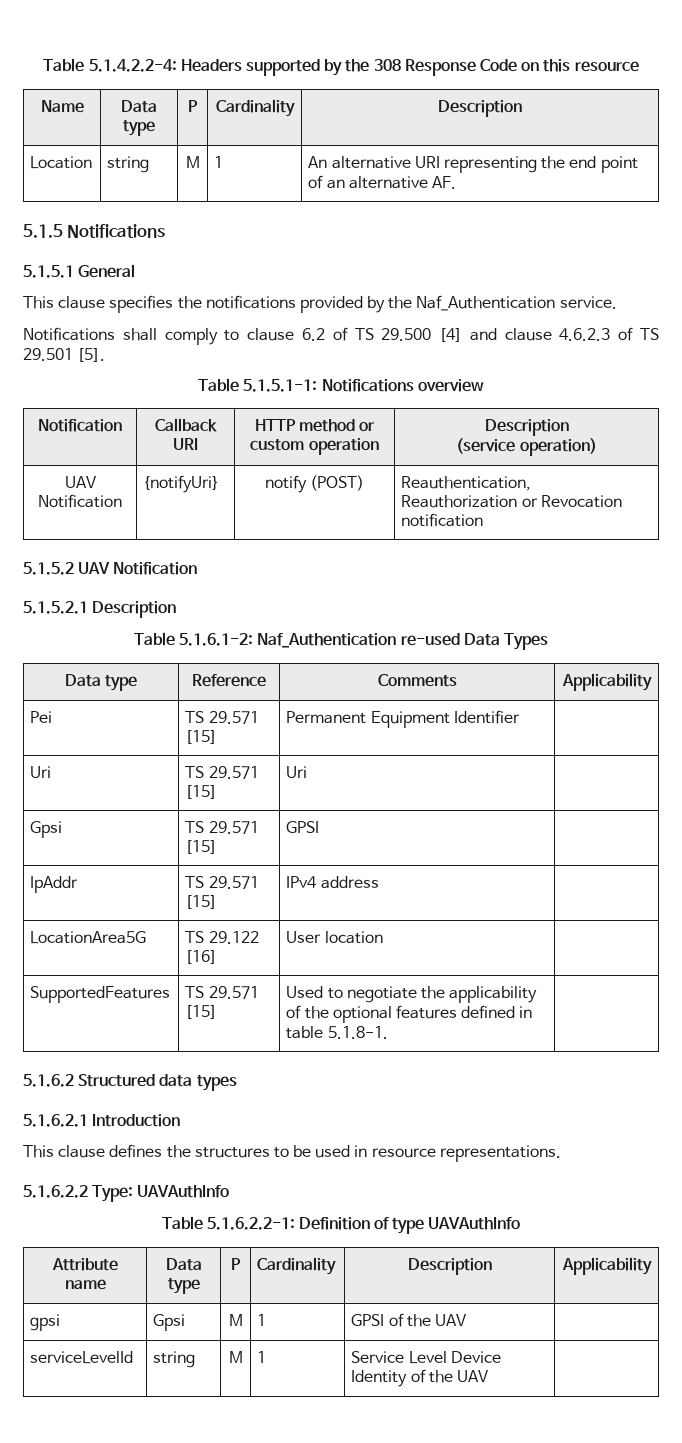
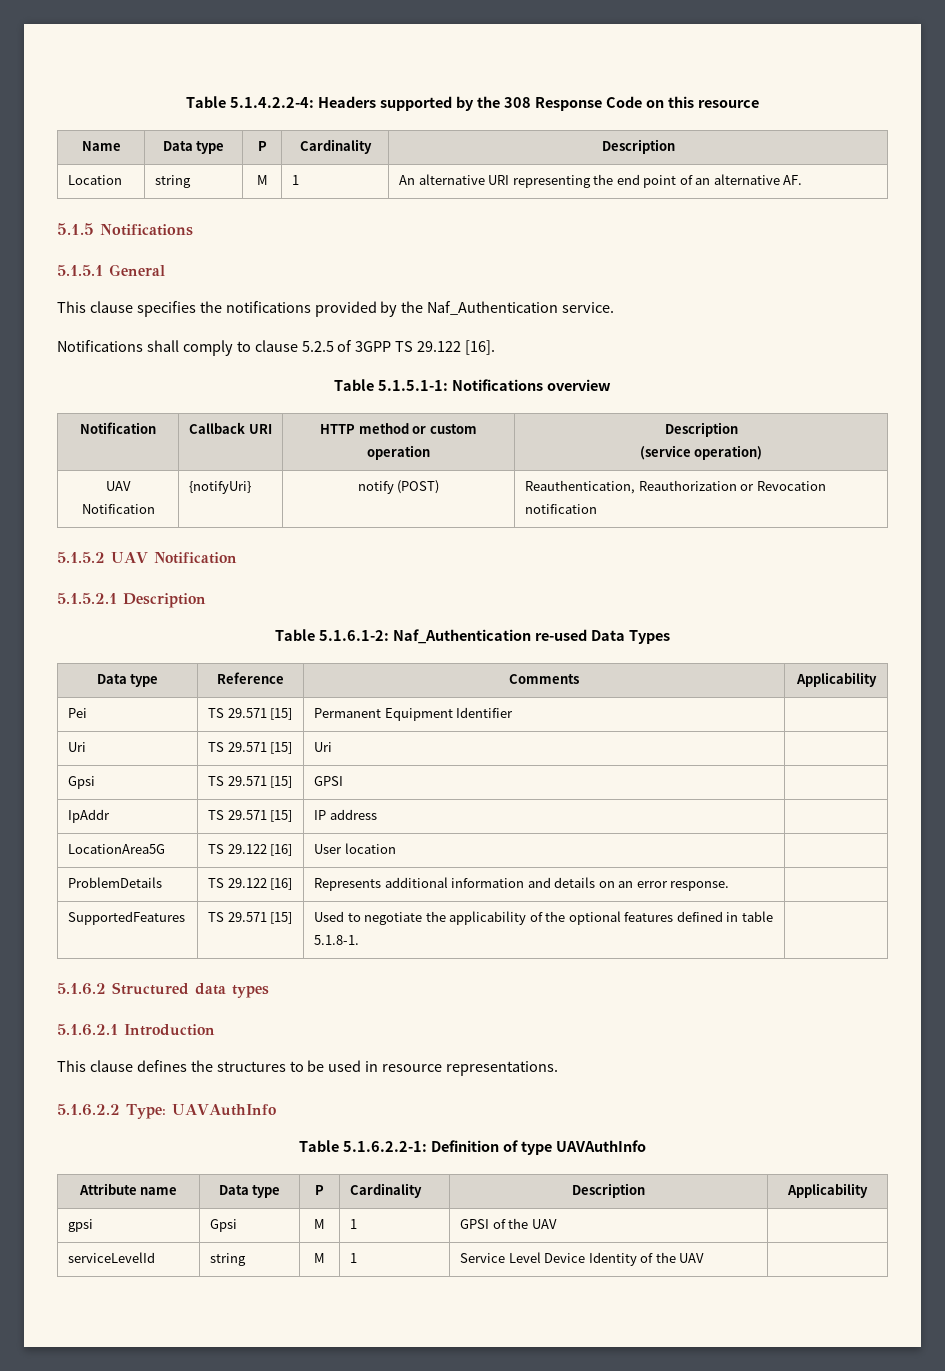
[301,327,660,342] [23,348,106,362] 6.2 of TS 29.500 [4] and clause 4.6.2.3 of TS 29.501 [5]. -> [301,340,496,355] 5.2.5 of 3GPP TS 29.122 [16].
[286,876,318,888] IPv4 -> [314,810,327,820] IP
(383, 937) none -> [68,877,163,888] [208,878,293,890] [314,877,730,891] // ProblemDetails | TS 29.122 [16] | Represents additional information and details on an error response. |

